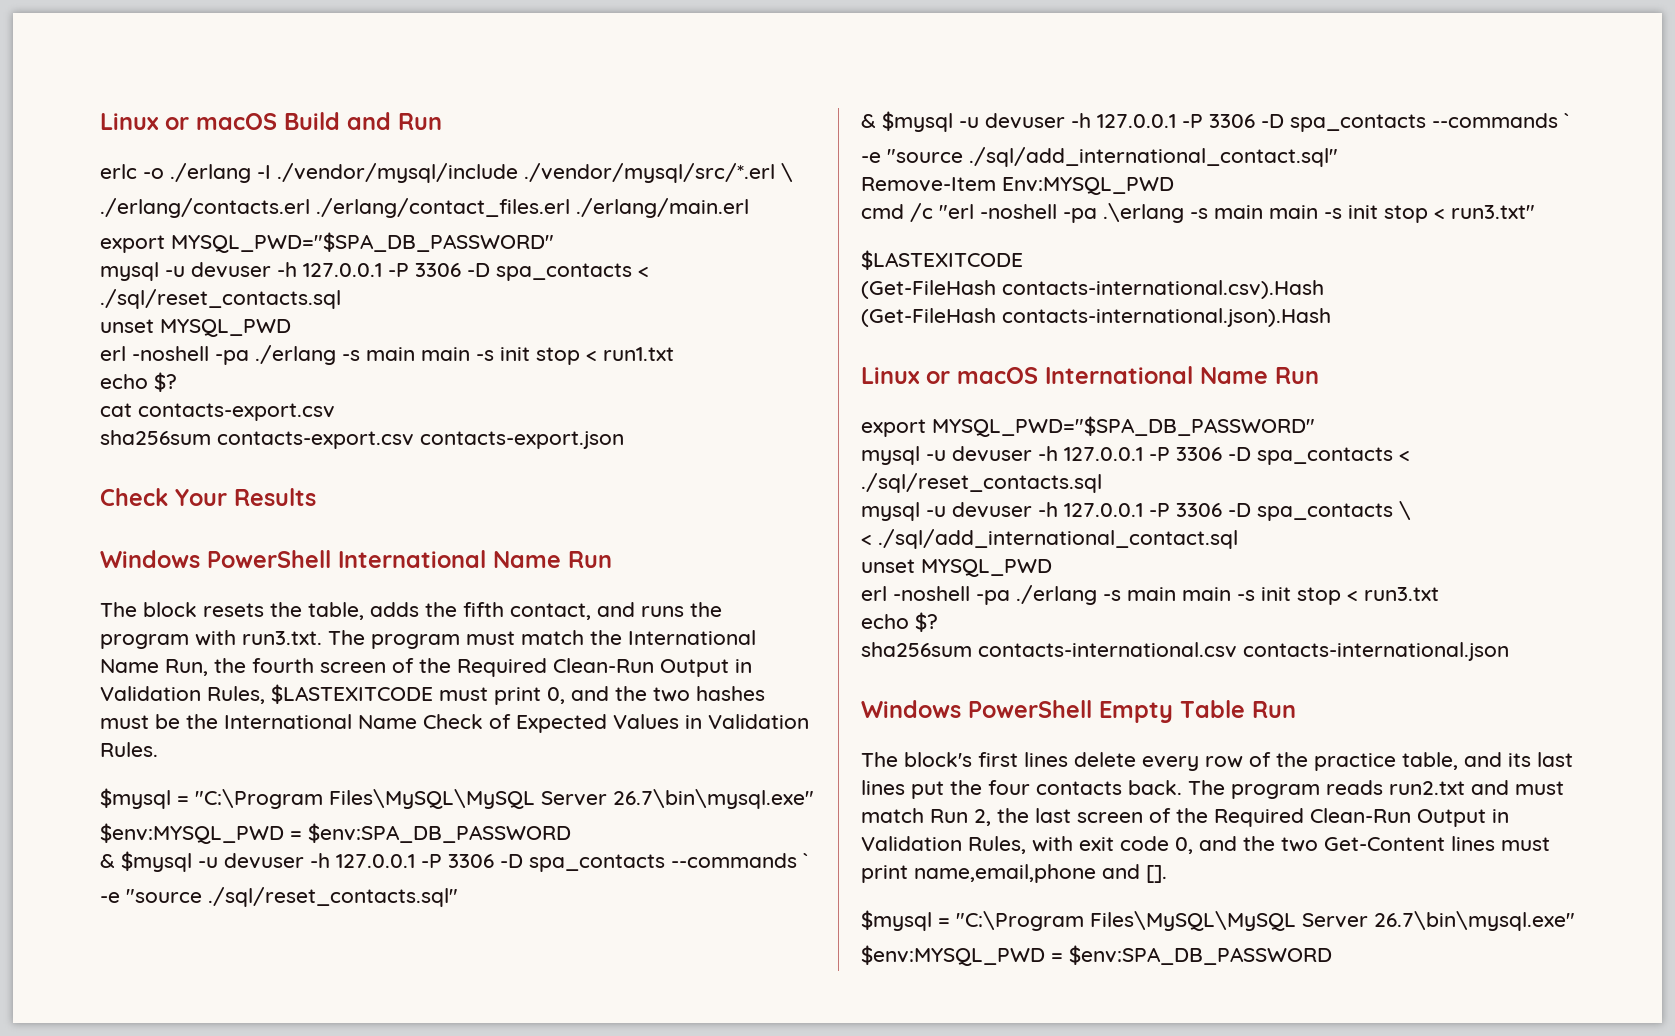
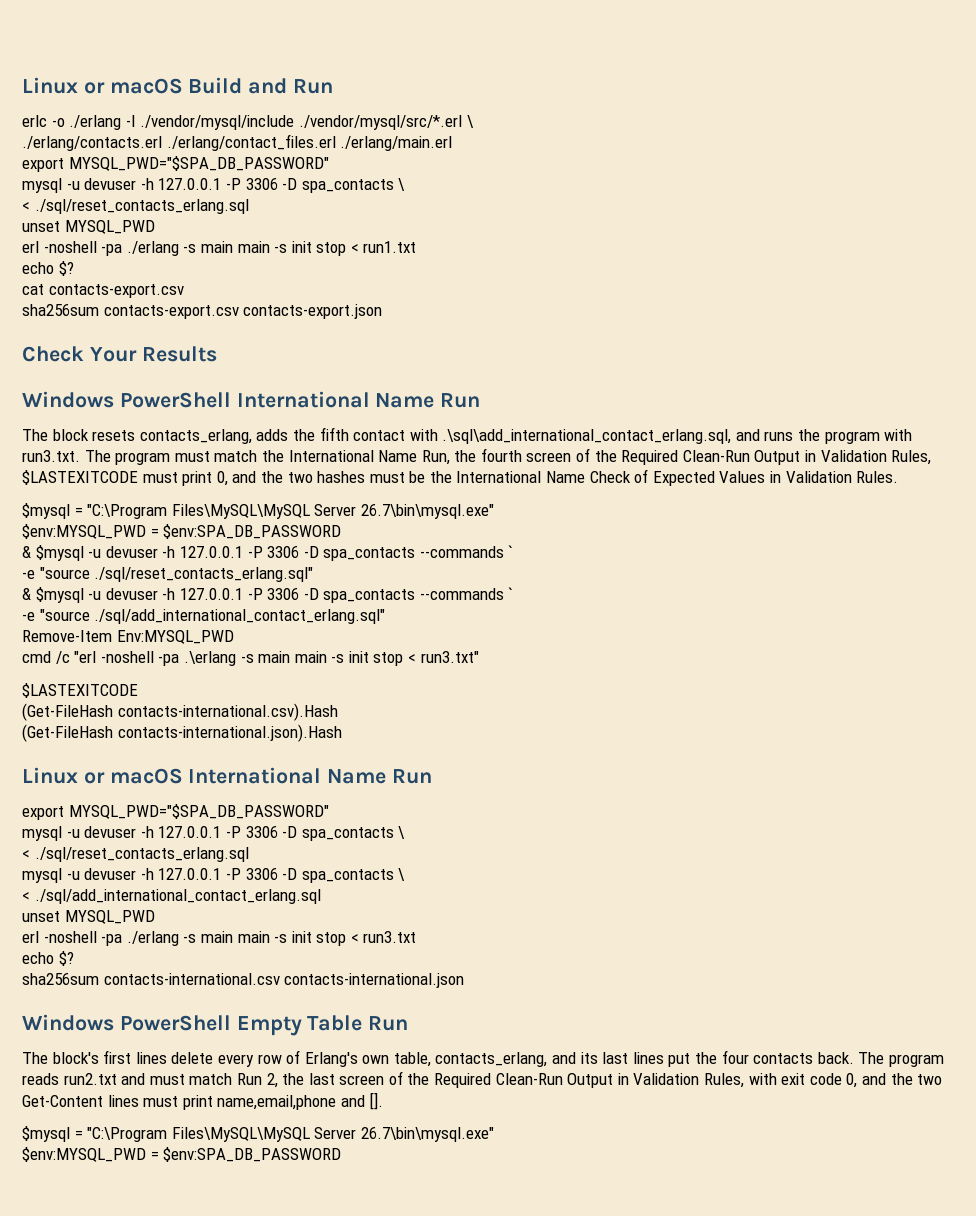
[638,267,649,277] [100,289,341,309] < ./sql/reset_contacts.sql -> [398,178,406,191] [22,199,249,214] \ // < ./sql/reset_contacts_erlang.sql
[270,602,364,620] the table, -> [139,429,252,444] contacts_erlang,
[510,603,591,620] contact, -> [353,429,732,444] contact with .\sql\add_international_contact_erlang.sql,
[208,887,458,907] ./sql/reset_contacts.sql" -> [94,567,314,582] ./sql/reset_contacts_erlang.sql"
[969,147,1338,167] ./sql/add_international_contact.sql" -> [94,609,386,624] ./sql/add_international_contact_erlang.sql"
[1399,451,1410,461] [861,473,1102,493] < ./sql/reset_contacts.sql -> [398,826,406,839] [22,847,249,862] \ // < ./sql/reset_contacts_erlang.sql
[878,529,1238,549] ./sql/add_international_contact.sql -> [34,889,321,904] ./sql/add_international_contact_erlang.sql
[1276,752,1458,771] the practice table, -> [304,1052,548,1067] Erlang's own table, contacts_erlang,

